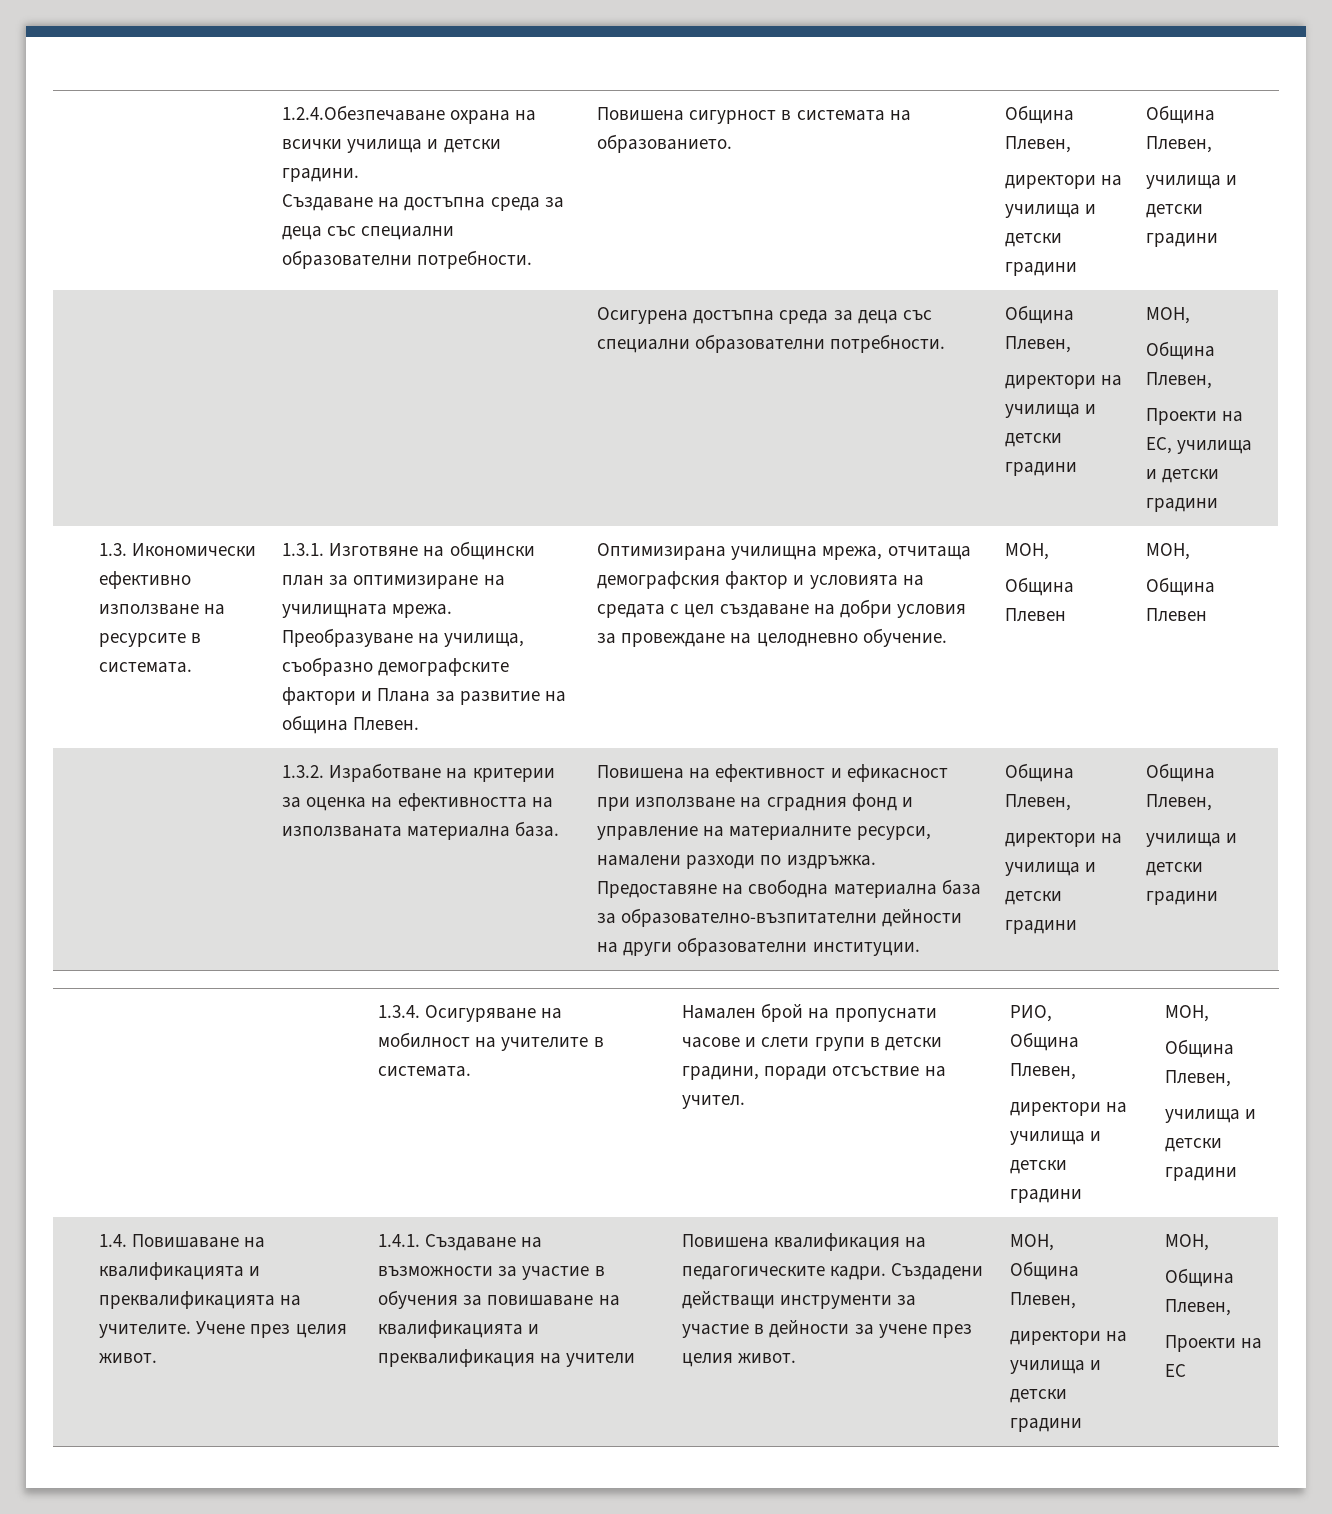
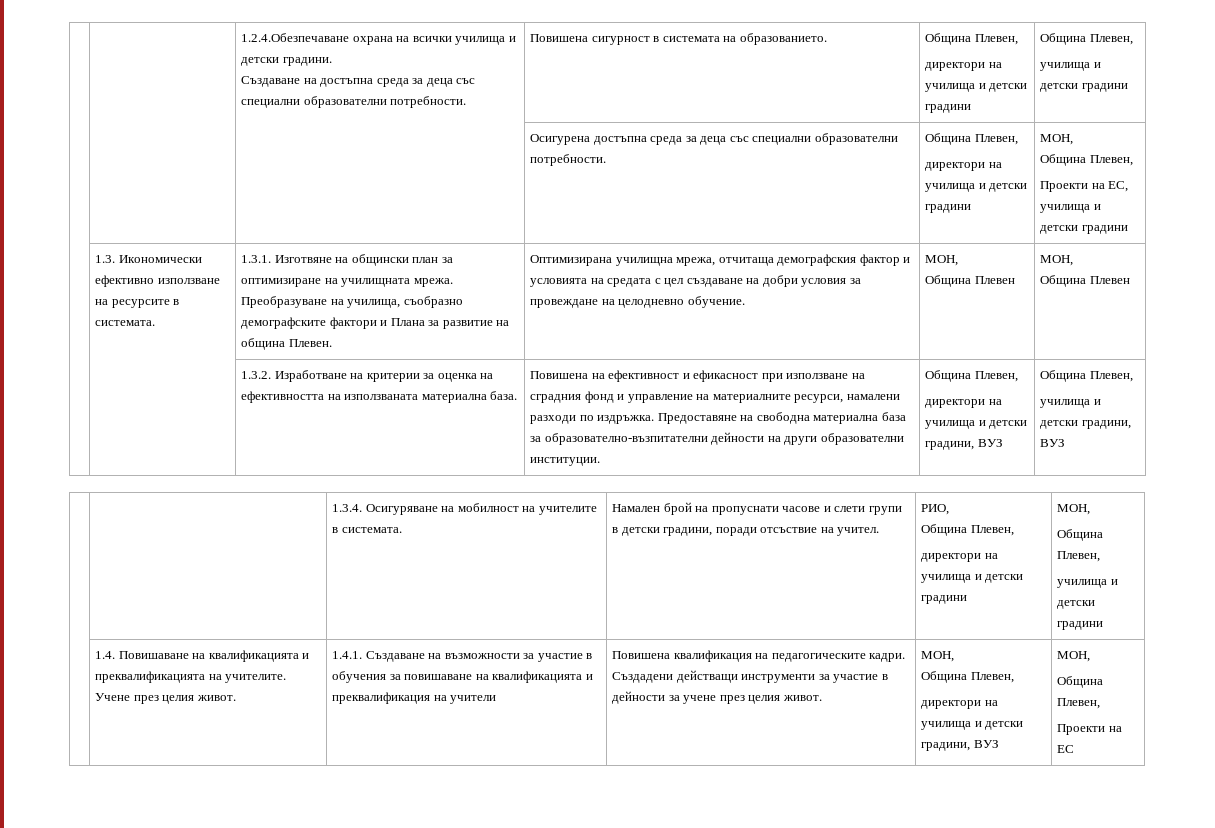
[1005,920,1078,934] [1146,763,1216,782] [1146,794,1213,811] [1146,833,1238,847] [1146,862,1204,876] [1146,891,1219,905] градини | Община Плевен, // училища и детски градини -> [925,439,1003,450] [1040,370,1133,382] [1040,399,1101,408] [1040,420,1131,429] [1040,439,1066,447] градини, ВУЗ | Община Плевен, // училища и детски градини, ВУЗ
[1010,1418,1083,1432] градини -> [921,740,999,751] градини, ВУЗ

